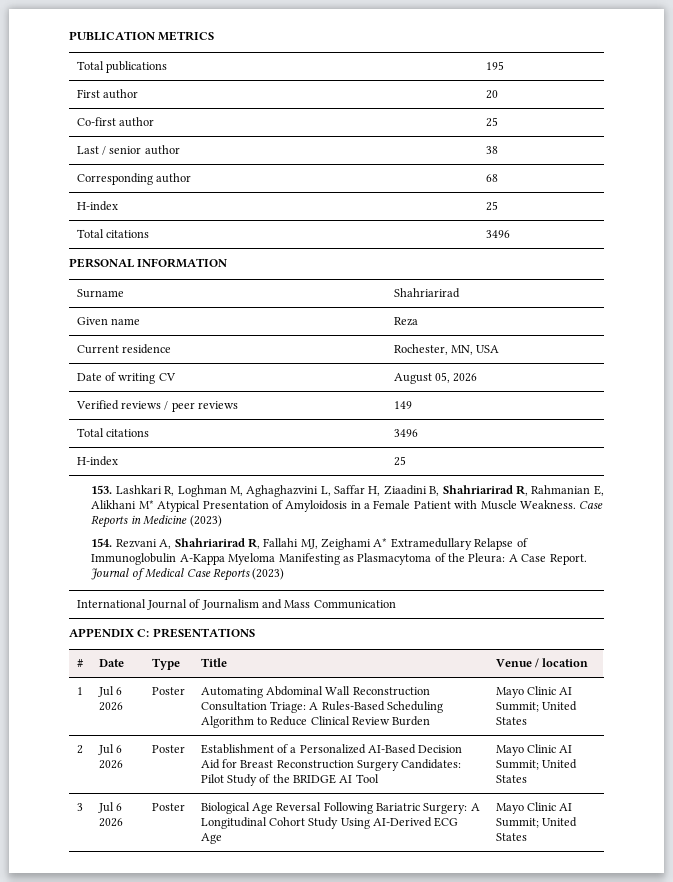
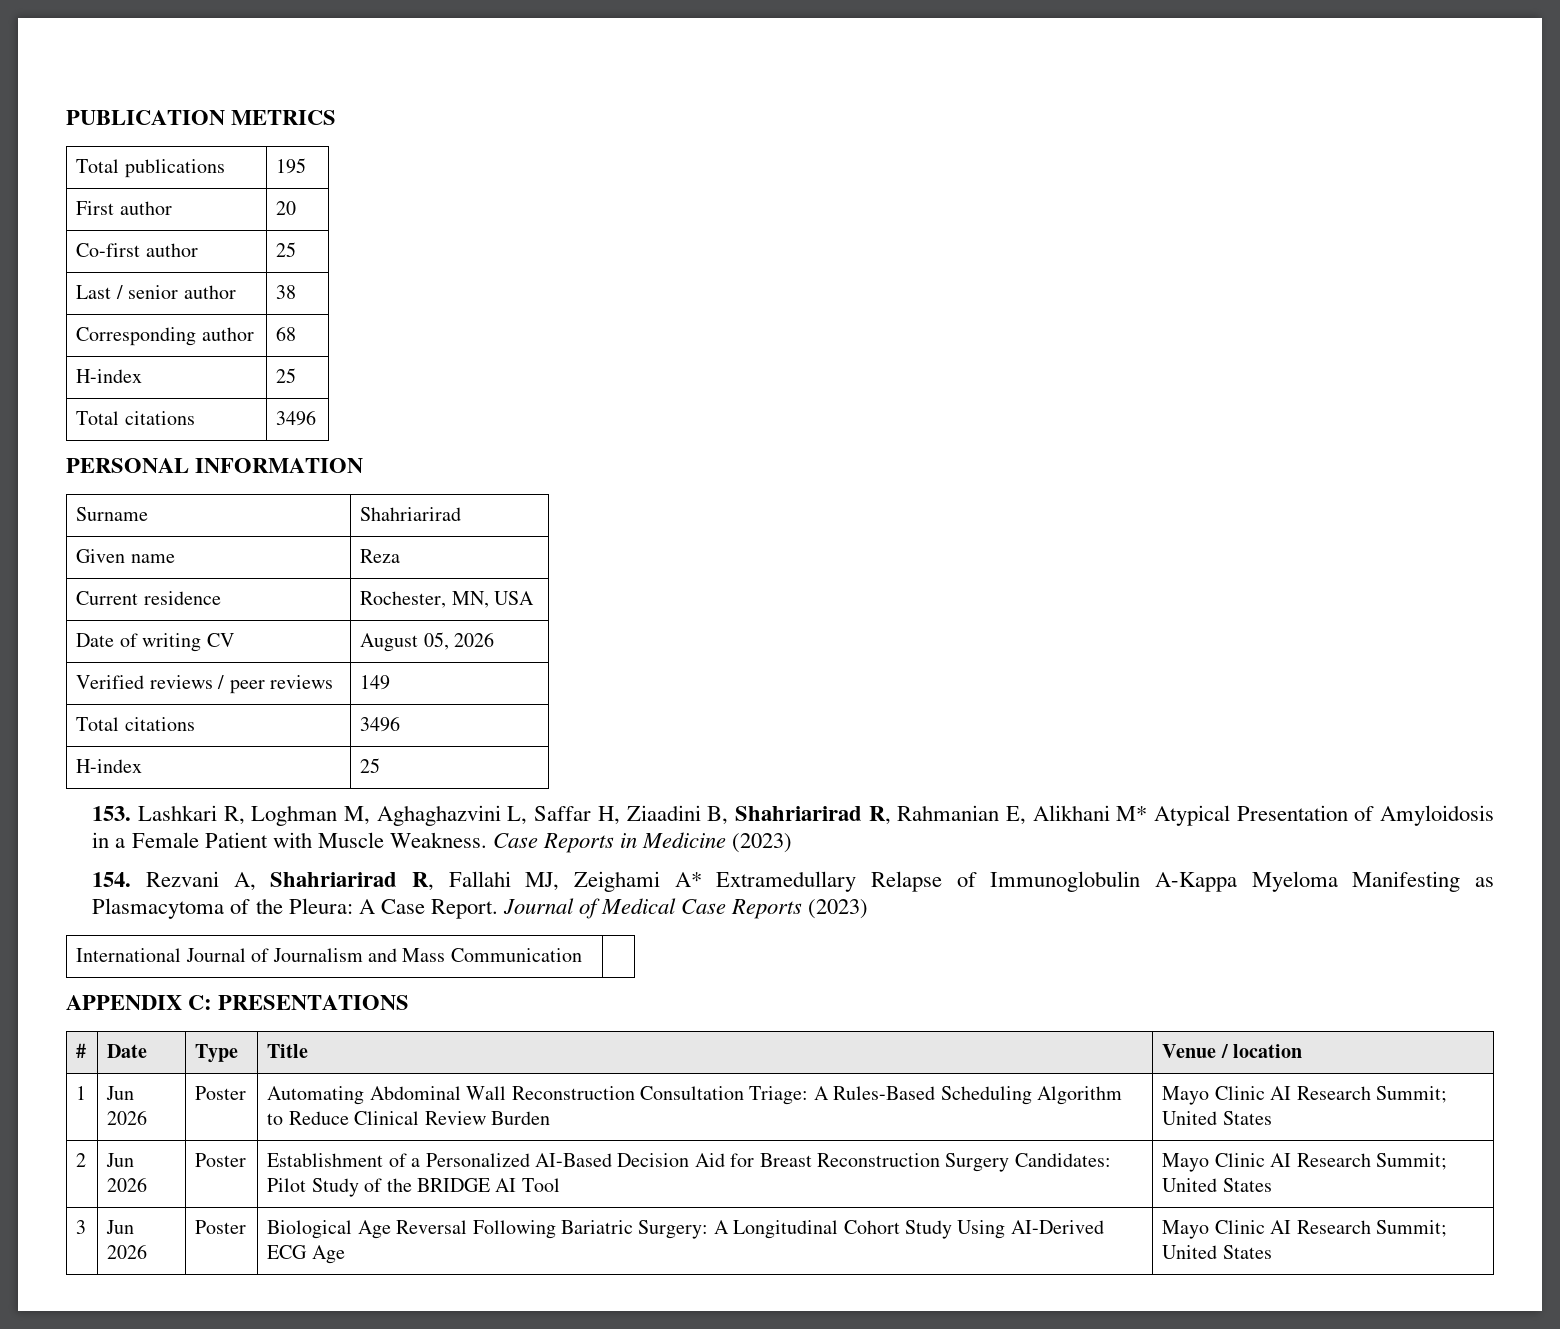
[97,686,122,697] Jul 6 -> [106,1086,135,1100] Jun
(573, 691) none -> [1296,1086,1371,1100] Research
[97,744,122,755] Jul 6 -> [106,1153,135,1167] Jun
(573, 749) none -> [1296,1153,1371,1167] Research
[97,802,122,813] Jul 6 -> [106,1220,135,1234] Jun
(573, 807) none -> [1296,1220,1371,1234] Research

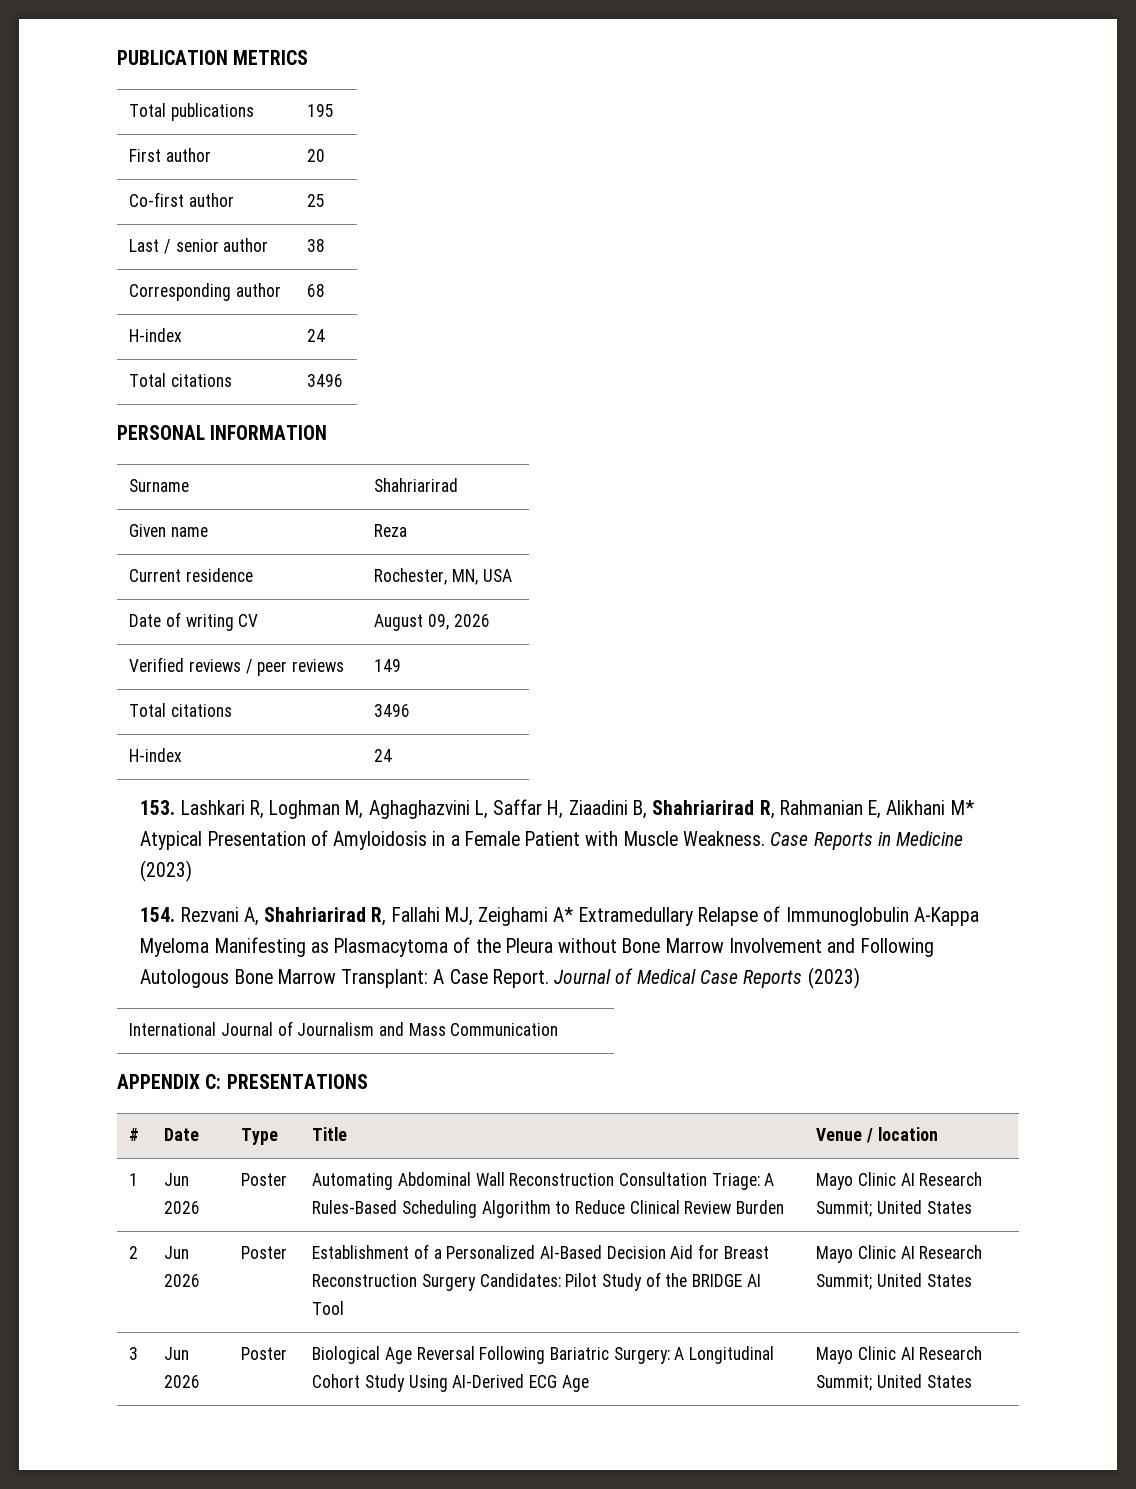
[276,368,297,383] 25 -> [307,329,326,342] 24
[423,632,449,650] 05, -> [427,614,449,630] 09,
[360,758,381,773] 25 -> [374,749,393,762] 24
[288,898,353,914] Pleura: -> [505,938,934,957] [140,969,429,988] Pleura without Bone Marrow Involvement and Following Autologous Bone Marrow Transplant:

